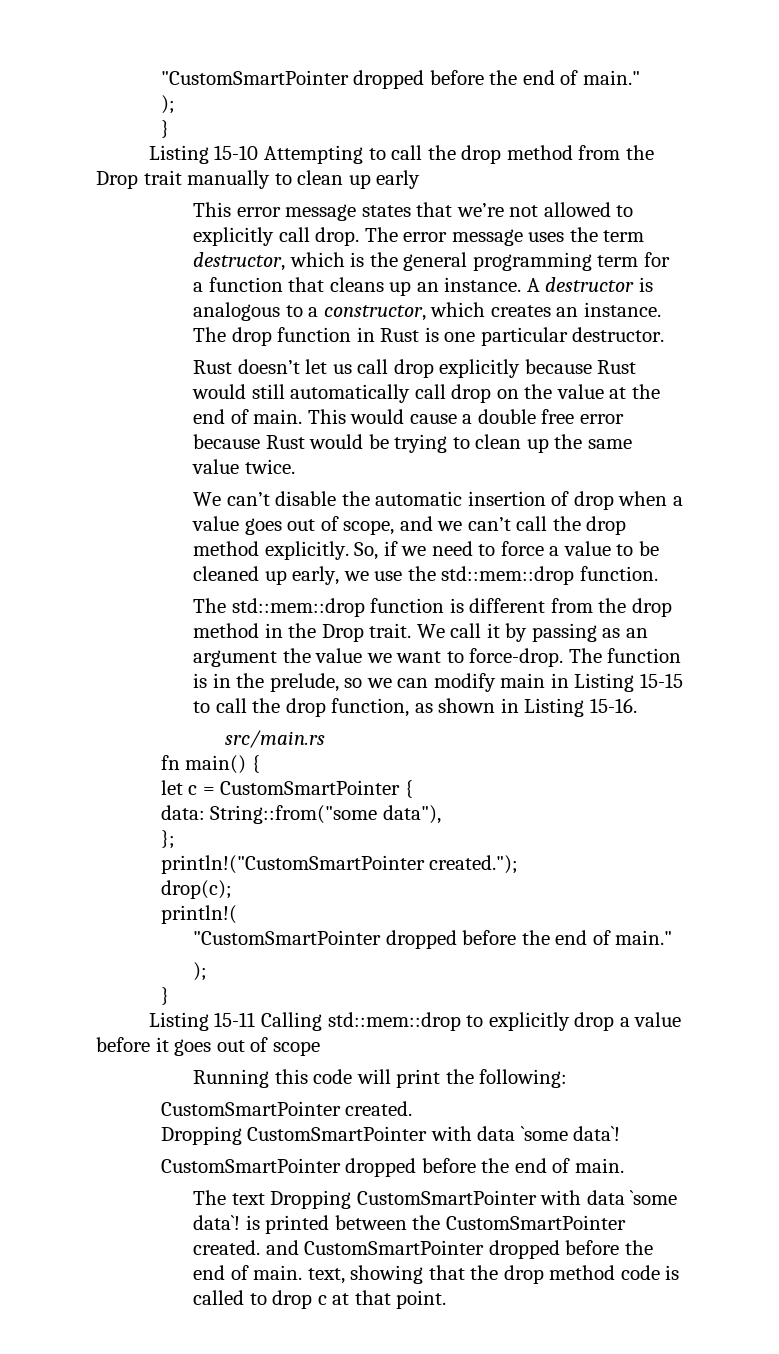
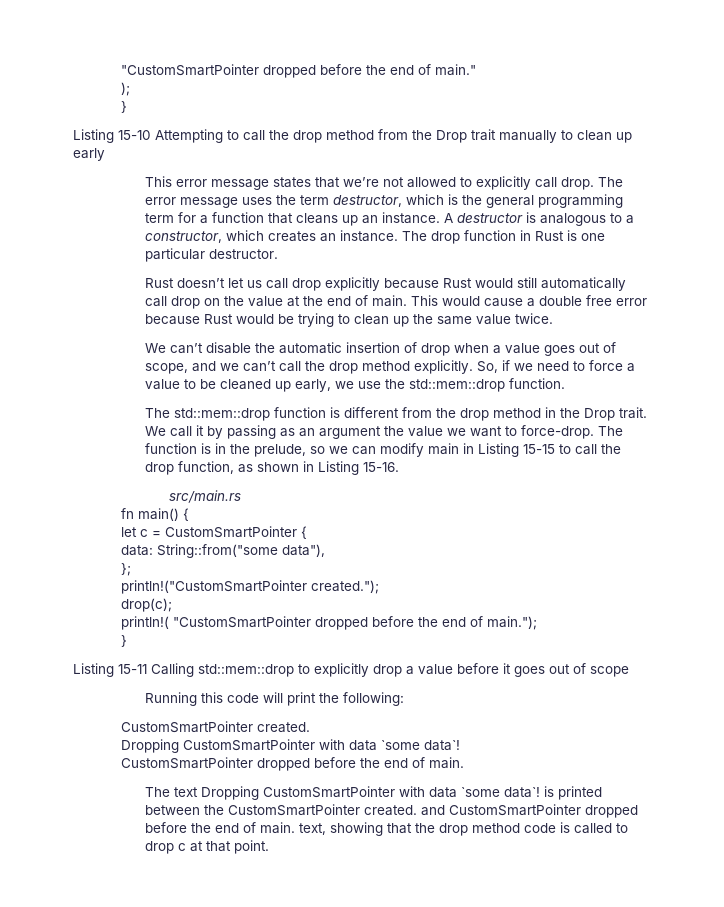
[193,930,673,949] [193,962,208,981] // "CustomSmartPointer dropped before the end of main." // ); -> [173,616,538,630] "CustomSmartPointer dropped before the end of main.");

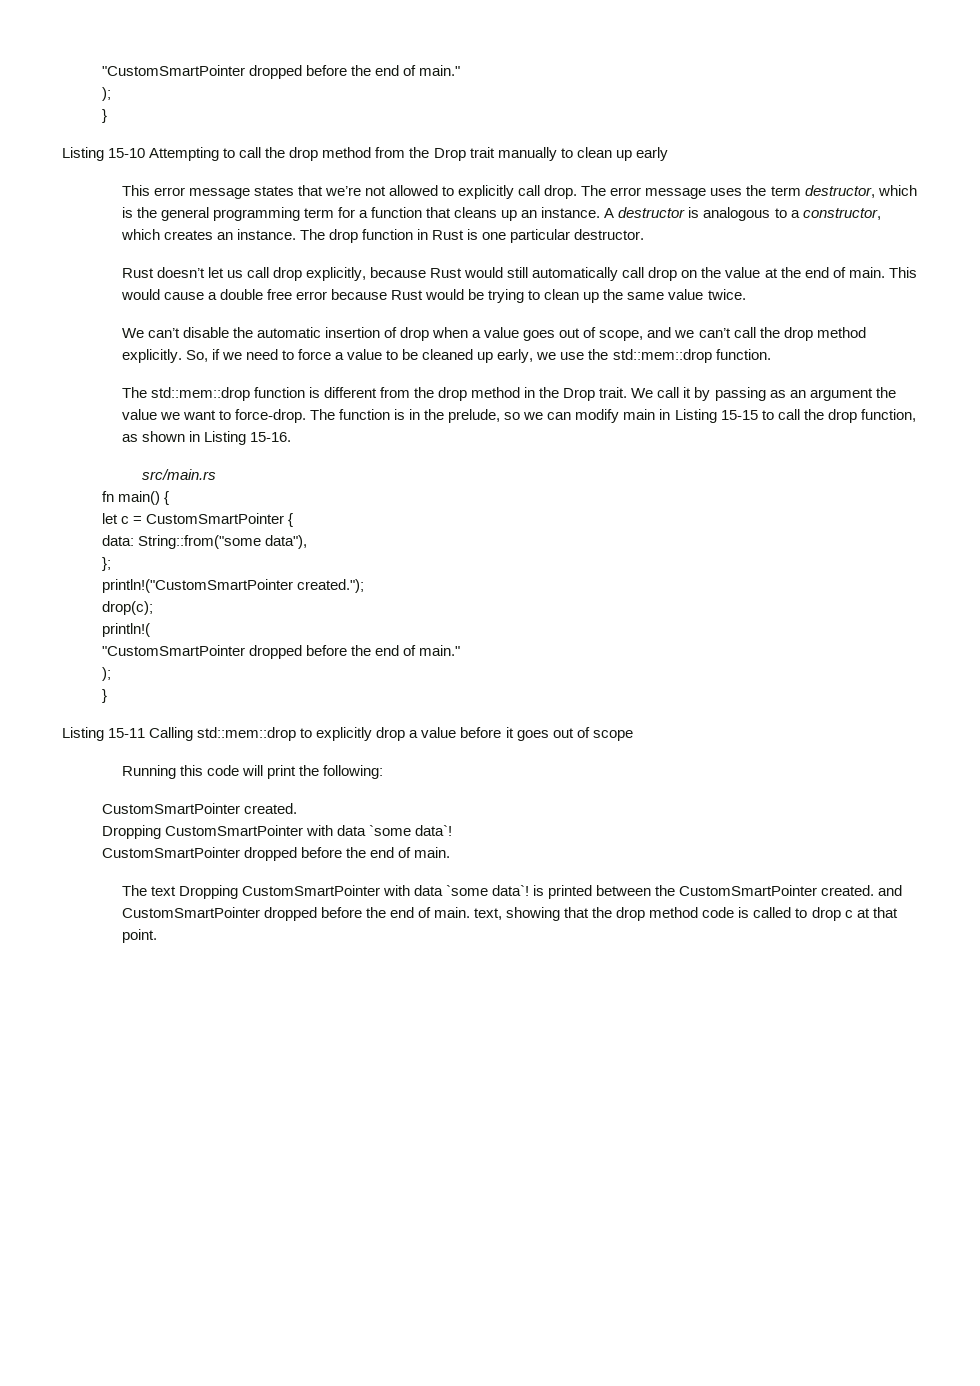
[325,277,381,291] explicitly -> [305,267,366,281] explicitly,
[173,616,538,630] "CustomSmartPointer dropped before the end of main."); -> [101,645,461,659] [101,667,111,681] // "CustomSmartPointer dropped before the end of main." // );

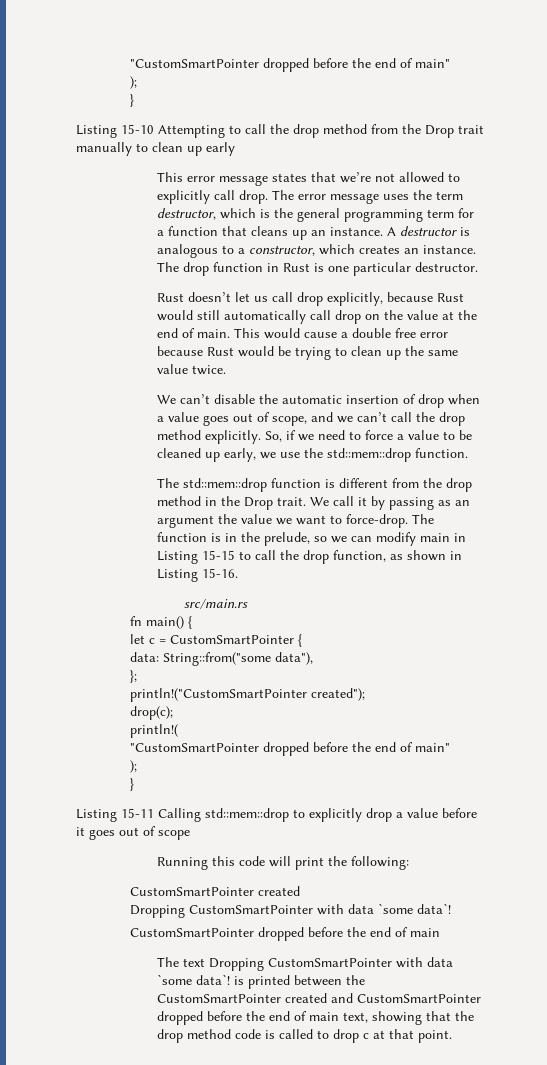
[101,65,461,79] "CustomSmartPointer dropped before the end of main." -> [130,58,451,72] "CustomSmartPointer dropped before the end of main"
[296,579,364,593] created."); -> [311,688,366,701] created");
[419,645,461,656] main." -> [415,743,451,752] main"
[243,803,297,814] created. -> [258,886,301,896] created
[414,847,451,858] main. -> [410,928,441,937] main
[821,885,875,896] created. -> [285,993,328,1003] created
[433,907,470,918] main. -> [309,1012,340,1021] main

